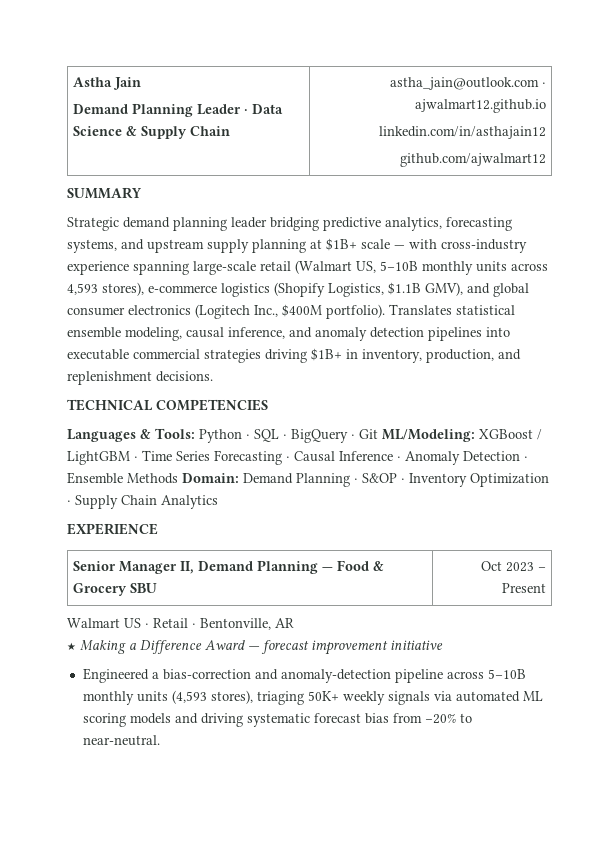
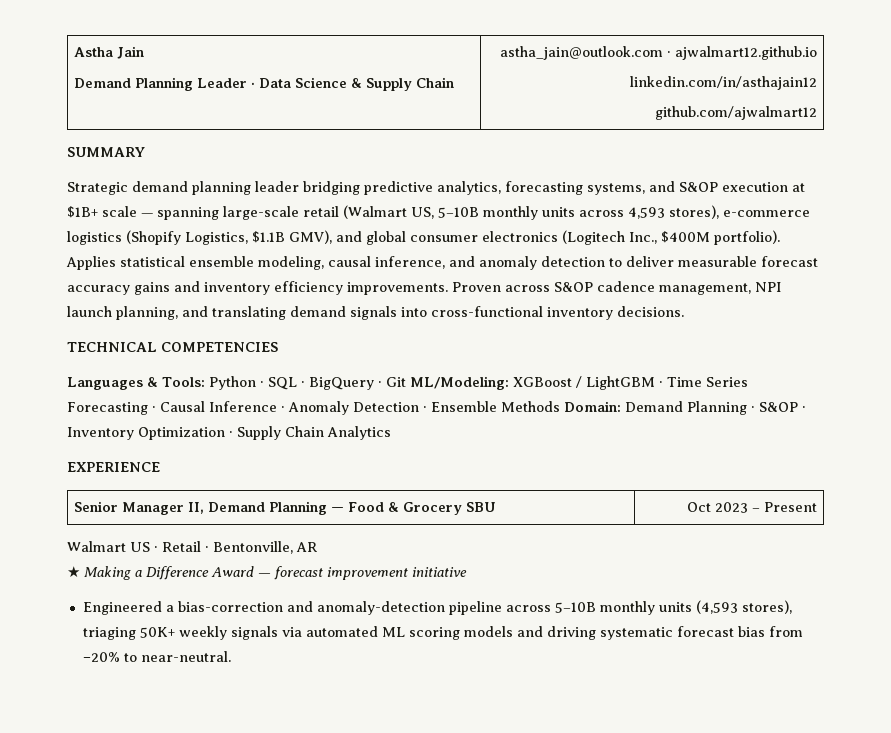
[147,239,306,253] upstream supply planning -> [679,182,788,192] S&OP execution
[409,239,527,253] [67,261,129,275] with cross-industry experience -> (153, 215) none
[389,304,452,315] Translates -> [66,256,116,270] Applies
[428,327,510,341] [67,348,521,363] [67,371,152,385] pipelines into executable commercial strategies driving $1B+ in inventory, production, and replenishment -> [609,256,818,267] [67,281,781,295] [67,306,613,320] to deliver measurable forecast accuracy gains and inventory efficiency improvements. Proven across S&OP cadence management, NPI launch planning, and translating demand signals into cross-functional inventory

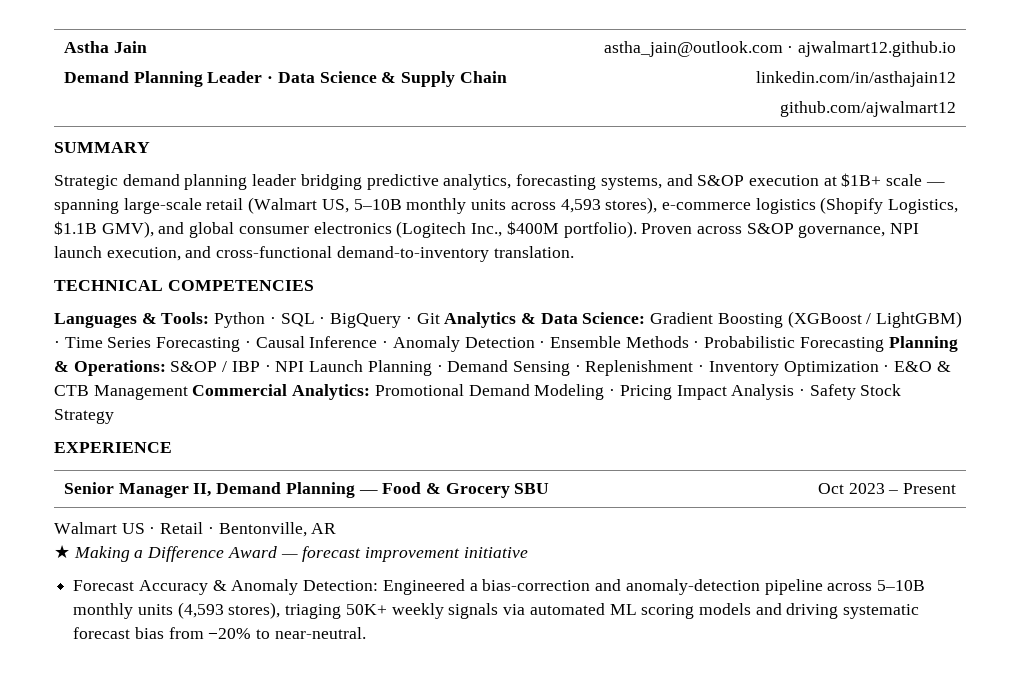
[66,256,818,270] [67,281,781,295] [67,306,684,320] Applies statistical ensemble modeling, causal inference, and anomaly detection to deliver measurable forecast accuracy gains and inventory efficiency improvements. Proven across S&OP cadence management, NPI launch planning, and translating demand signals into cross-functional inventory decisions. -> [641,223,920,238] [54,246,574,262] Proven across S&OP governance, NPI launch execution, and cross-functional demand-to-inventory translation.
[409,376,655,390] ML/Modeling: XGBoost / LightGBM -> [444,311,963,328] Analytics & Data Science: Gradient Boosting (XGBoost / LightGBM)
[564,401,806,415] [67,426,391,440] Domain: Demand Planning · S&OP · Inventory Optimization · Supply Chain Analytics -> [693,336,958,352] [54,360,951,376] [54,384,902,400] [54,409,114,424] · Probabilistic Forecasting Planning & Operations: S&OP / IBP · NPI Launch Planning · Demand Sensing · Replenishment · Inventory Optimization · E&O & CTB Management Commercial Analytics: Promotional Demand Modeling · Pricing Impact Analysis · Safety Stock Strategy
(467, 572) none -> [73,579,379,595] Forecast Accuracy & Anomaly Detection:

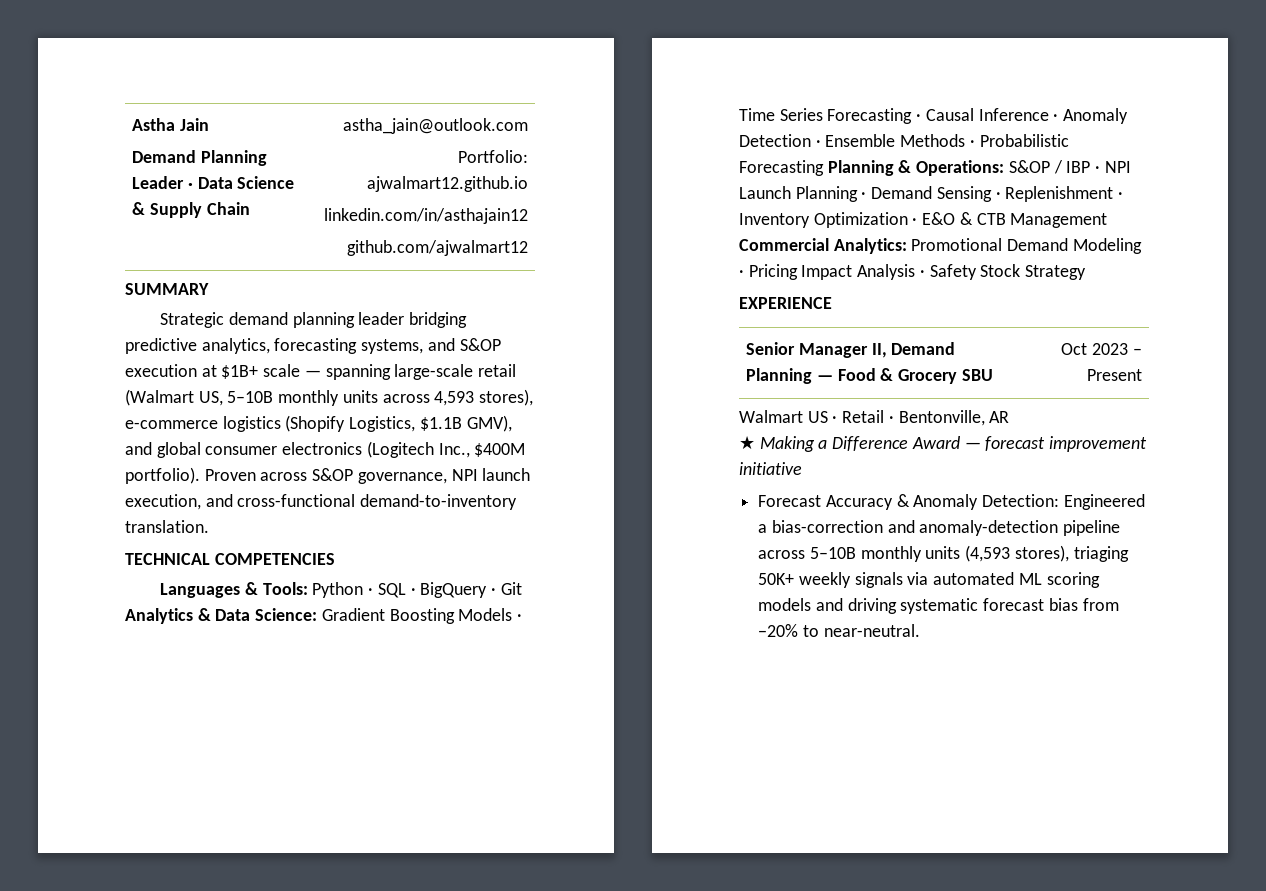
[787,46,794,53] · -> [457,150,528,163] // Portfolio:
[787,311,963,328] (XGBoost / LightGBM) -> [458,608,513,621] Models

